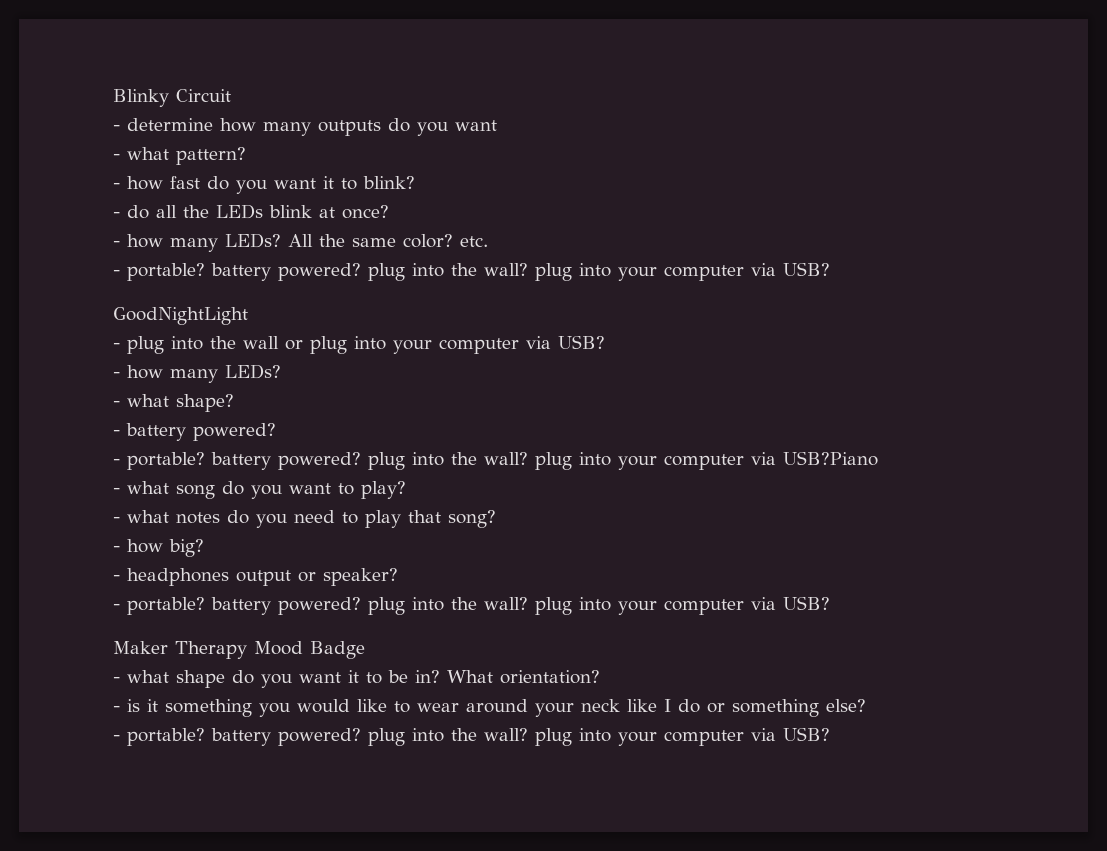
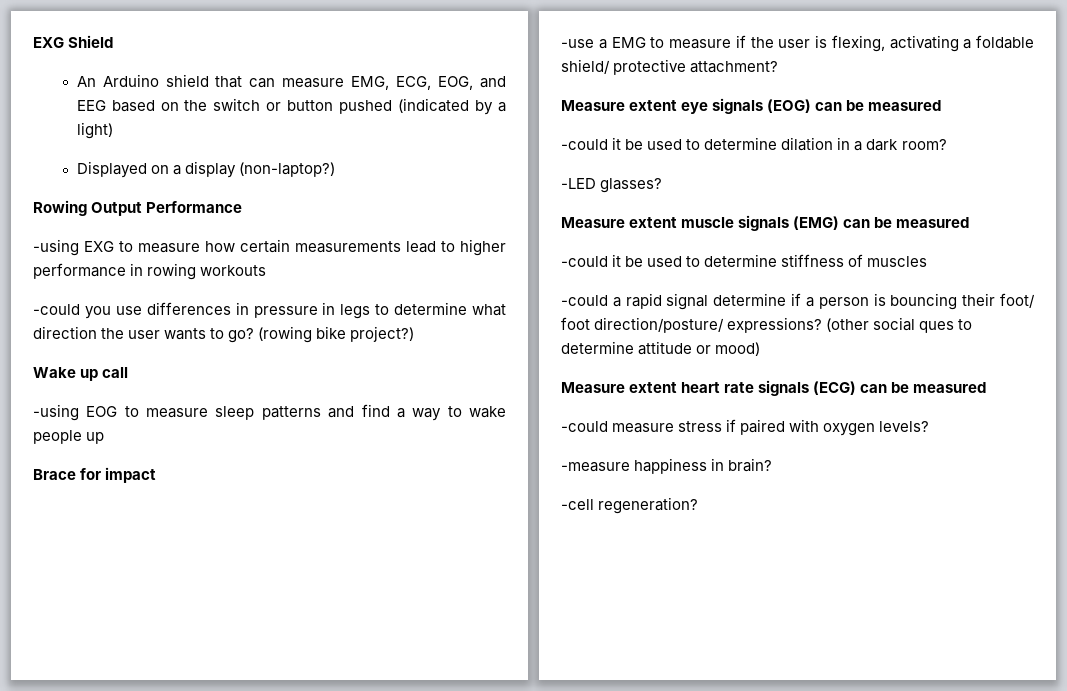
[113,89,231,107] [113,118,497,136] [113,147,246,165] [113,176,415,194] [113,204,389,219] [113,233,488,252] [113,262,830,281] [113,307,248,325] [113,335,605,354] [113,364,281,383] [113,394,234,412] [113,423,276,441] [113,451,878,470] [113,481,406,499] [113,510,496,528] [113,539,204,557] [113,568,398,586] [113,596,830,615] [113,641,365,659] [113,670,600,688] [113,699,866,717] [113,727,830,746] Blinky Circuit // - determine how many outputs do you want // - what pattern? // - how fast do you want it to blink? // - do all the LEDs blink at once? // - how many LEDs? All the same color? etc. // - portable? battery powered? plug into the wall? plug into your computer via USB? // GoodNightLight // - plug into the wall or plug into your computer via USB? // - how many LEDs? // - what shape? // - battery powered? // - portable? battery powered? plug into the wall? plug into your computer via USB?Piano // - what song do you want to play? // - what notes do you need to play that song? // - how big? // - headphones output or speaker? // - portable? battery powered? plug into the wall? plug into your computer via USB? // Maker Therapy Mood Badge // - what shape do you want it to be in? What orientation? // - is it something you would like to wear around your neck like I do or something else? // - portable? battery powered? plug into the wall? plug into your computer via USB? -> [33,35,114,48] [76,74,506,90] [76,98,506,115] [76,122,113,139] [76,161,335,178] [33,200,243,216] [33,239,506,256] [33,263,267,280] [33,302,506,319] [33,326,415,343] [33,367,129,381] [33,404,507,421] [33,430,105,444] [33,467,157,483] [561,35,1034,52] [561,59,779,75] [561,98,942,114] [561,137,947,151] [561,178,663,193] [561,215,970,231] [561,254,928,267] [561,293,1035,310] [561,317,973,333] [561,341,761,356] [561,380,987,396] [561,419,930,436] [561,458,773,474] [561,497,699,514] EXG Shield // An Arduino shield that can measure EMG, ECG, EOG, and EEG based on the switch or button pushed (indicated by a light) // Displayed on a display (non-laptop?) // Rowing Output Performance // -using EXG to measure how certain measurements lead to higher performance in rowing workouts // -could you use differences in pressure in legs to determine what direction the user wants to go? (rowing bike project?) // Wake up call // -using EOG to measure sleep patterns and find a way to wake people up // Brace for impact // -use a EMG to measure if the user is flexing, activating a foldable shield/ protective attachment? // Measure extent eye signals (EOG) can be measured // -could it be used to determine dilation in a dark room? // -LED glasses? // Measure extent muscle signals (EMG) can be measured // -could it be used to determine stiffness of muscles // -could a rapid signal determine if a person is bouncing their foot/ foot direction/posture/ expressions? (other social ques to determine attitude or mood) // Measure extent heart rate signals (ECG) can be measured // -could measure stress if paired with oxygen levels? // -measure happiness in brain? // -cell regeneration?

